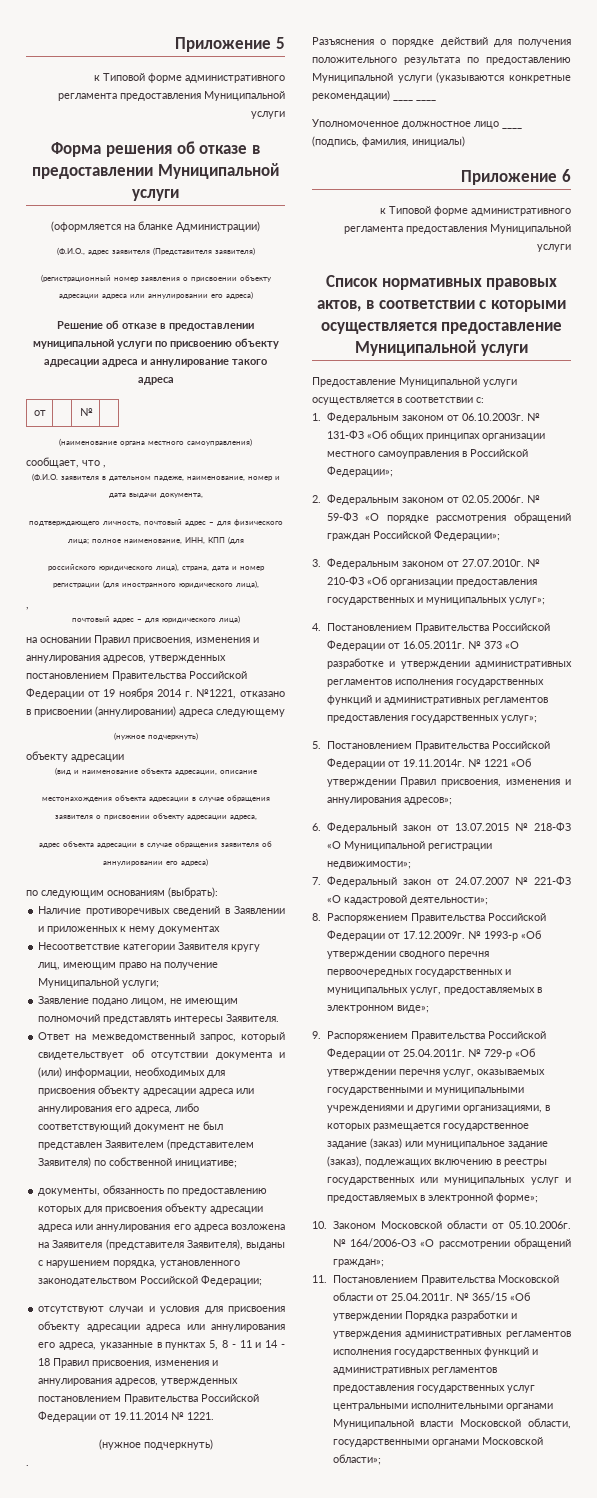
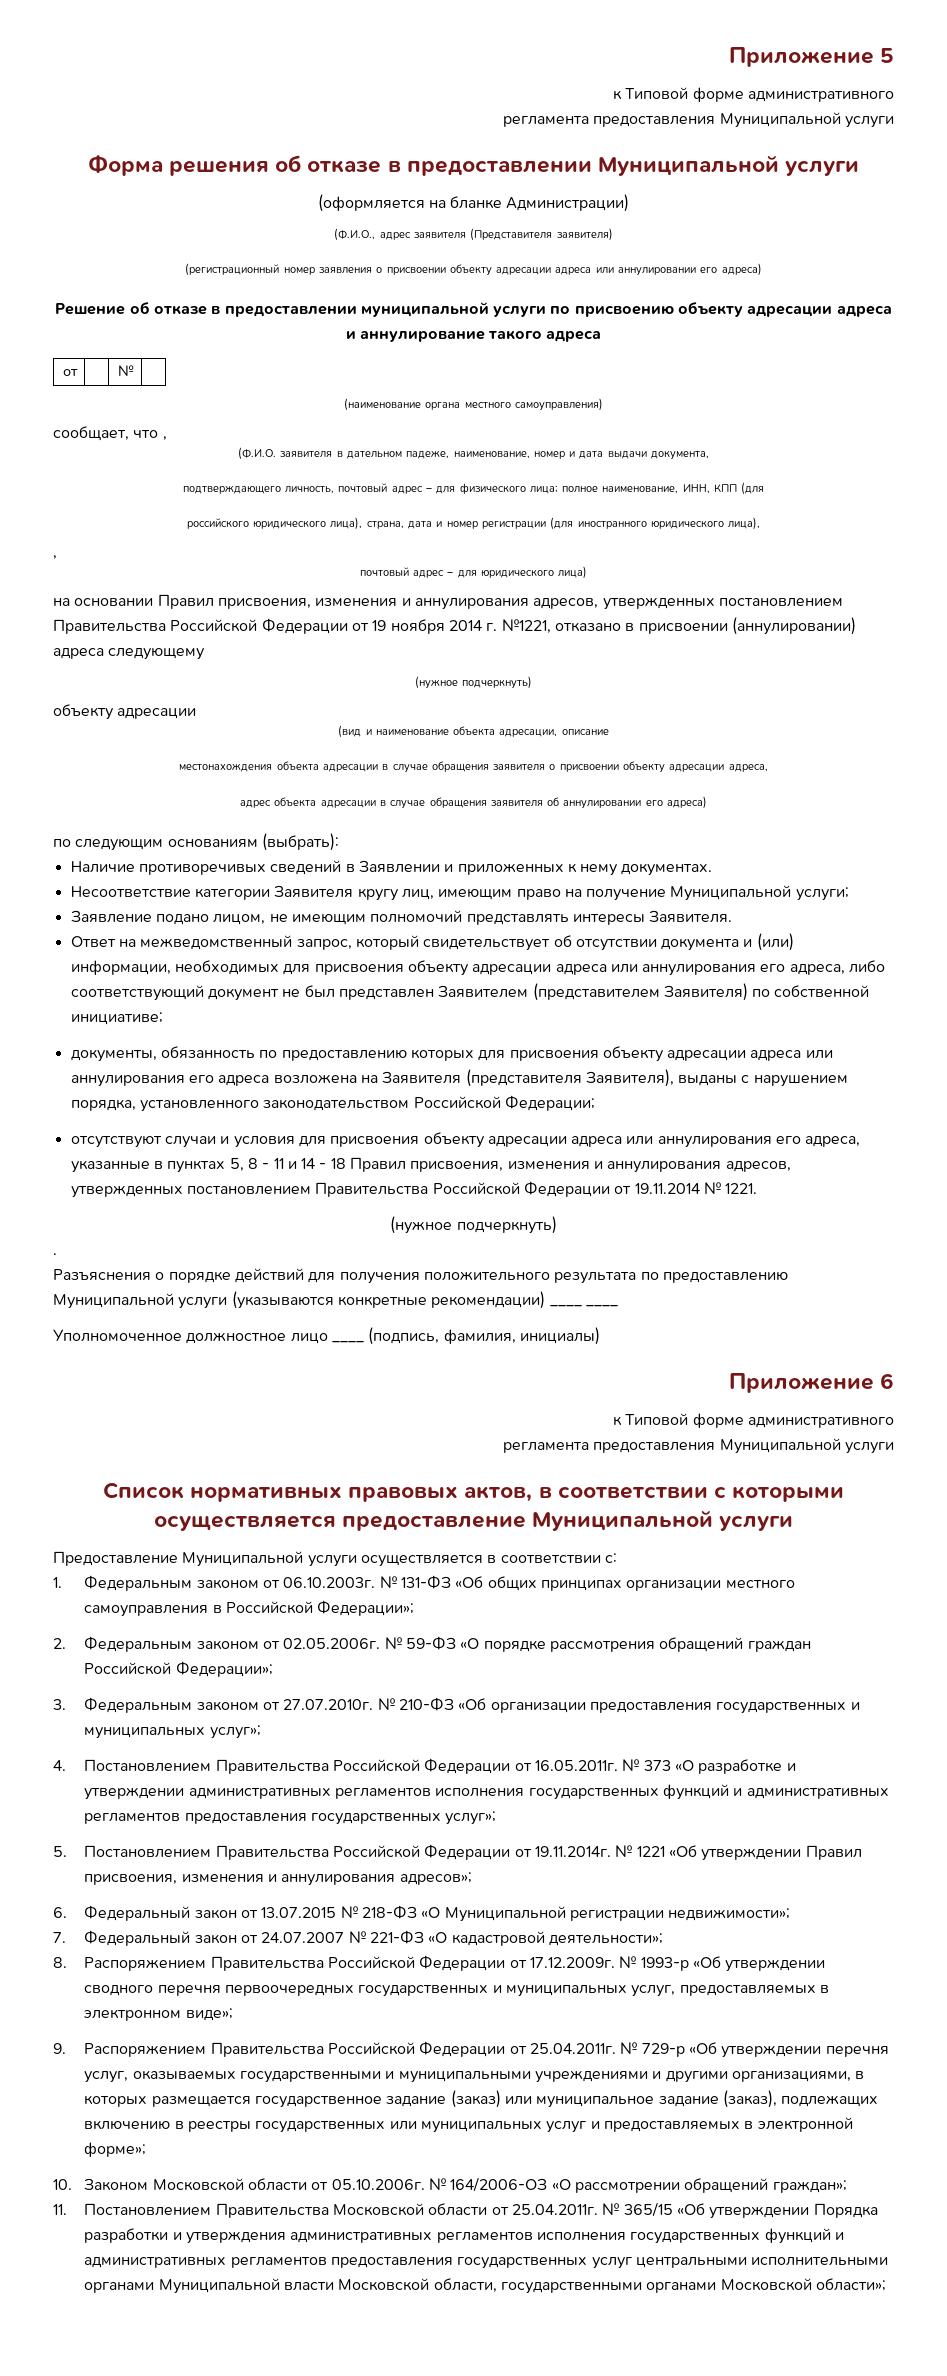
[158,926,221,934] документах -> [621,863,713,876] документах.

